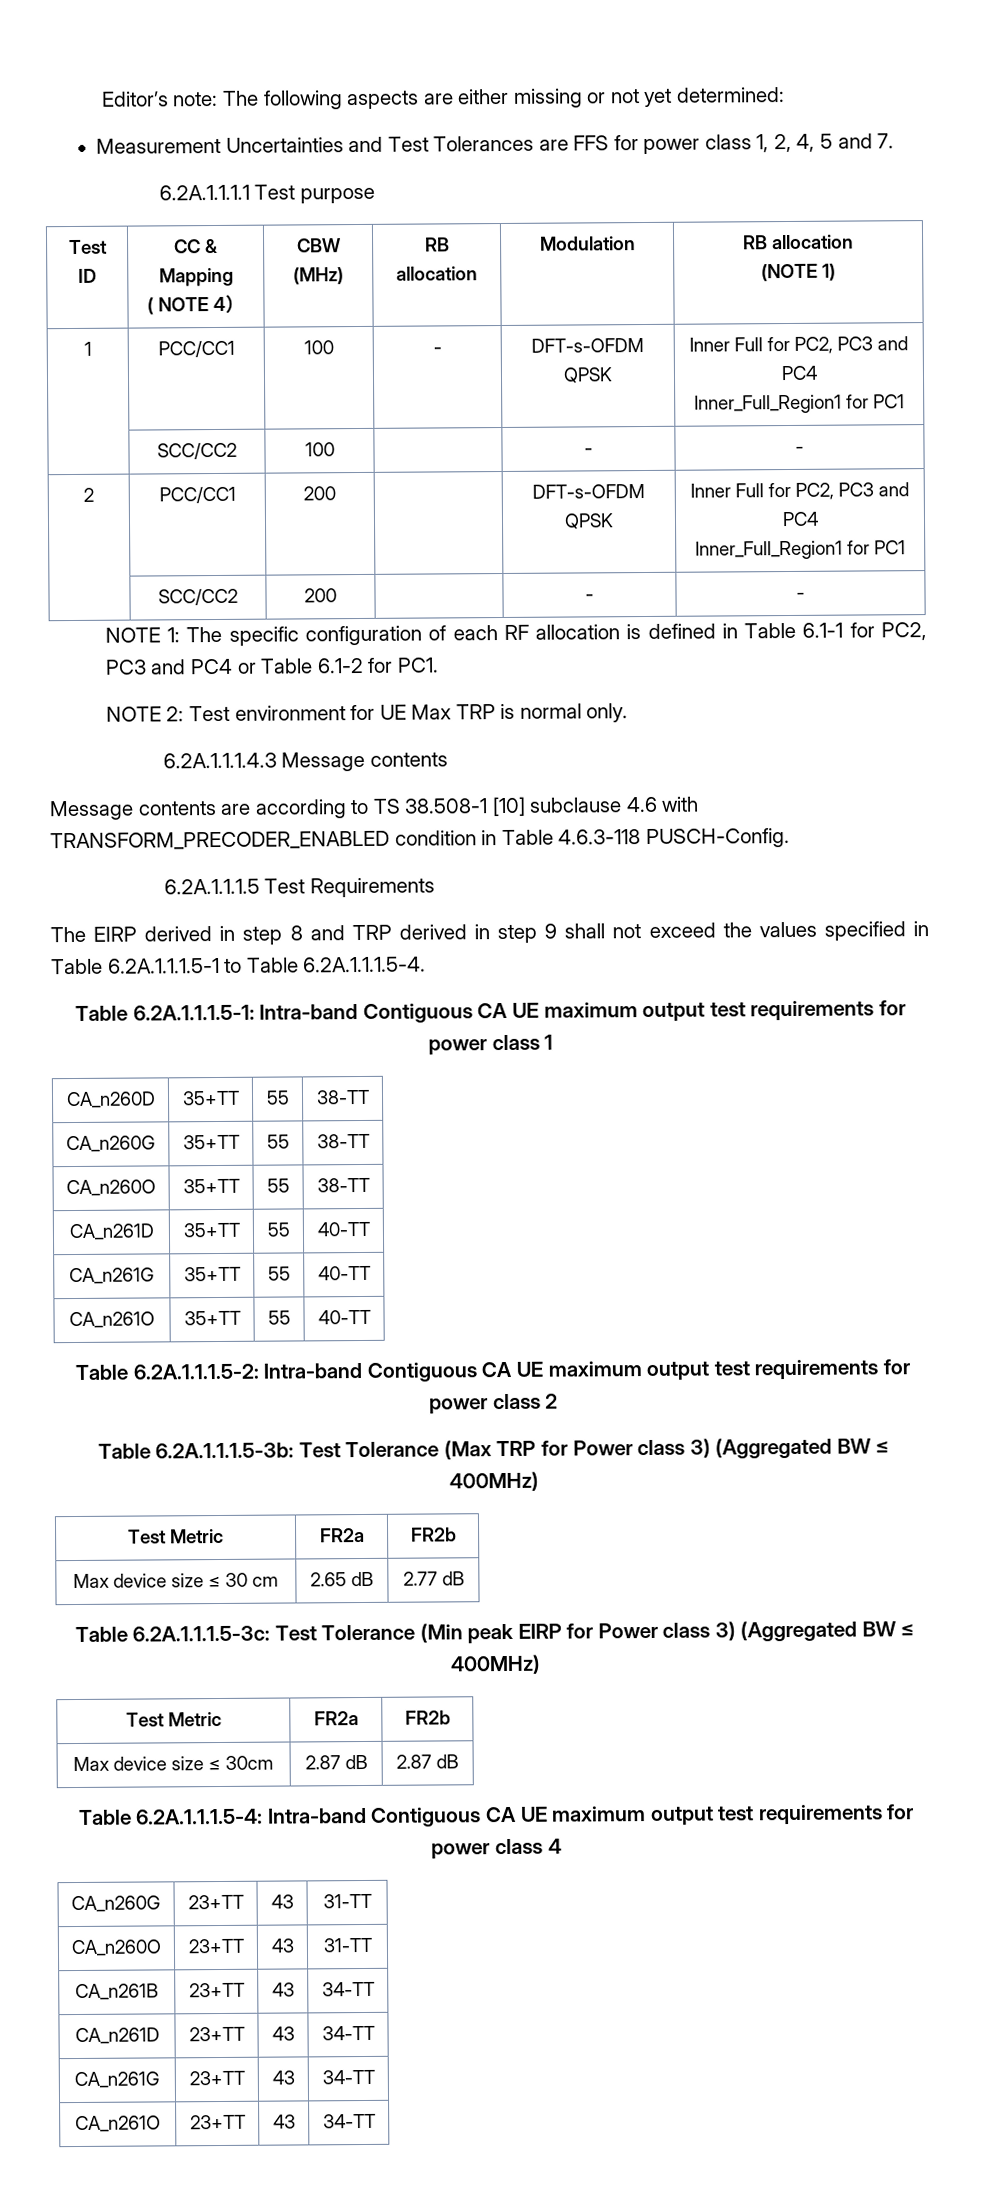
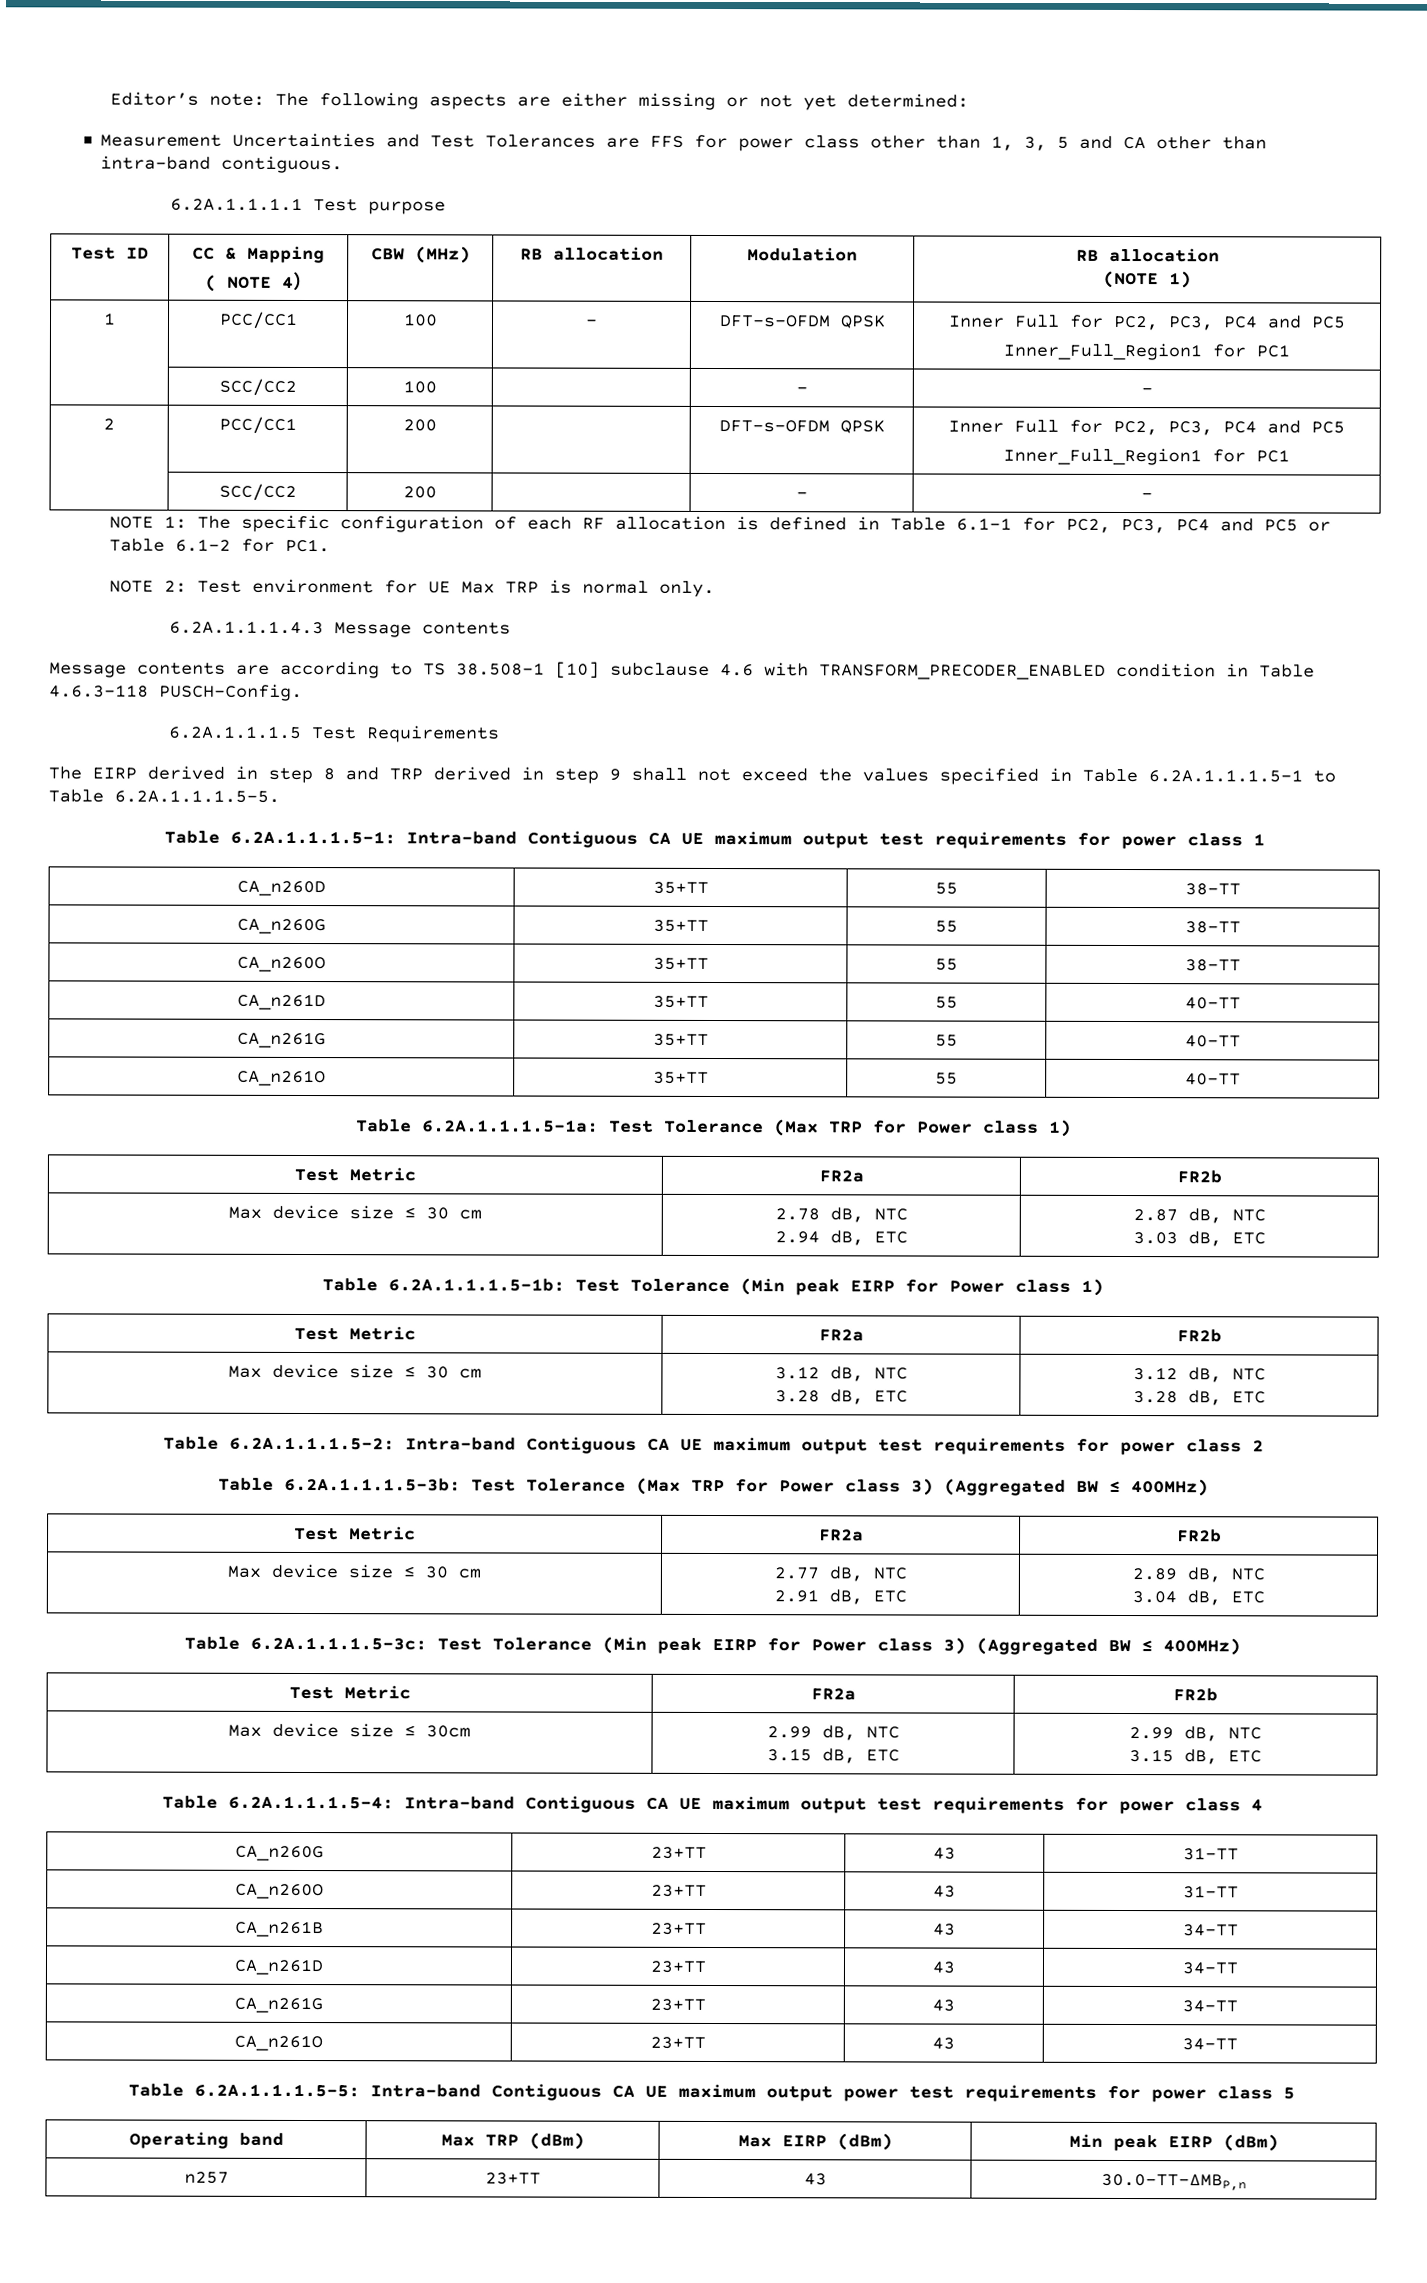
[756,133,895,153] 1, 2, 4, 5 and 7. -> [870,135,1268,151] [100,155,344,174] other than 1, 3, 5 and CA other than intra-band contiguous.
[837,336,908,351] [780,365,818,381] PC3 and PC4 -> [1168,315,1346,331] PC3, PC4 and PC5
[838,482,909,497] [781,511,819,527] PC3 and PC4 -> [1168,420,1345,436] PC3, PC4 and PC5
[104,658,234,675] PC3 and PC4 -> [1121,518,1299,534] PC3, PC4 and PC5
[303,956,427,973] 6.2A.1.1.1.5-4. -> [114,789,280,803] 6.2A.1.1.1.5-5.
(371, 1317) none -> [356,1119,1072,1137] [294,1167,416,1182] [818,1170,864,1183] [1176,1170,1222,1184] [227,1204,482,1220] [774,1207,908,1223] [774,1230,908,1246] [1132,1208,1266,1224] [1132,1231,1266,1247] [322,1278,1104,1296] [294,1326,416,1341] [818,1329,864,1342] [1176,1329,1222,1343] [227,1363,482,1379] [774,1366,908,1382] [774,1389,908,1405] [1132,1367,1266,1383] [1132,1390,1266,1406] // Table 6.2A.1.1.1.5-1a: Test Tolerance (Max TRP for Power class 1) // Test Metric | FR2a | FR2b // Max device size ≤ 30 cm | 2.78 dB, NTC // 2.94 dB, ETC | 2.87 dB, NTC // 3.03 dB, ETC // Table 6.2A.1.1.1.5-1b: Test Tolerance (Min peak EIRP for Power class 1) // Test Metric | FR2a | FR2b // Max device size ≤ 30 cm | 3.12 dB, NTC // 3.28 dB, ETC | 3.12 dB, NTC // 3.28 dB, ETC
[310,1571,374,1587] [402,1571,465,1586] 2.65 dB | 2.77 dB -> [773,1566,907,1582] [773,1589,907,1605] [1131,1567,1265,1583] [1131,1590,1265,1606] 2.77 dB, NTC // 2.91 dB, ETC | 2.89 dB, NTC // 3.04 dB, ETC
[304,1754,368,1770] [396,1754,459,1769] 2.87 dB | 2.87 dB -> [766,1725,900,1741] [766,1748,900,1764] [1129,1726,1262,1742] [1129,1749,1262,1765] 2.99 dB, NTC // 3.15 dB, ETC | 2.99 dB, NTC // 3.15 dB, ETC
(376, 2121) none -> [127,2083,1295,2103] [128,2131,284,2149] [440,2132,585,2150] [737,2133,893,2151] [1068,2133,1279,2152] [183,2171,229,2184] [484,2172,541,2185] [803,2173,827,2186] [1100,2173,1247,2191] // Table 6.2A.1.1.1.5-5: Intra-band Contiguous CA UE maximum output power test requirements for power class 5 // Operating band | Max TRP (dBm) | Max EIRP (dBm) | Min peak EIRP (dBm) // n257 | 23+TT | 43 | 30.0-TT-ΔMBP,n

